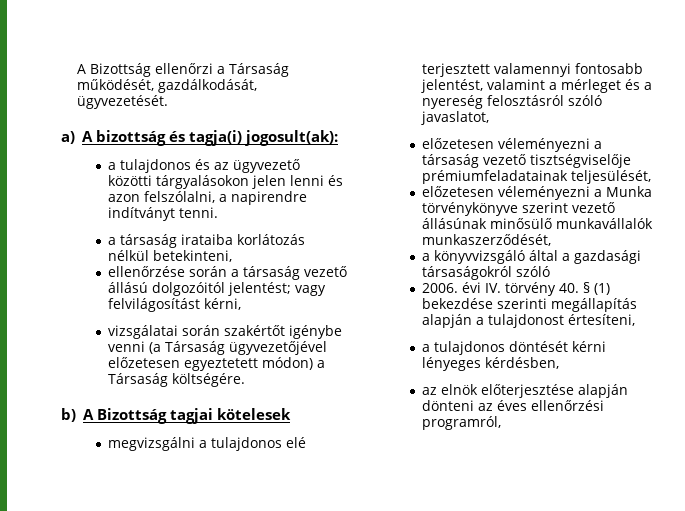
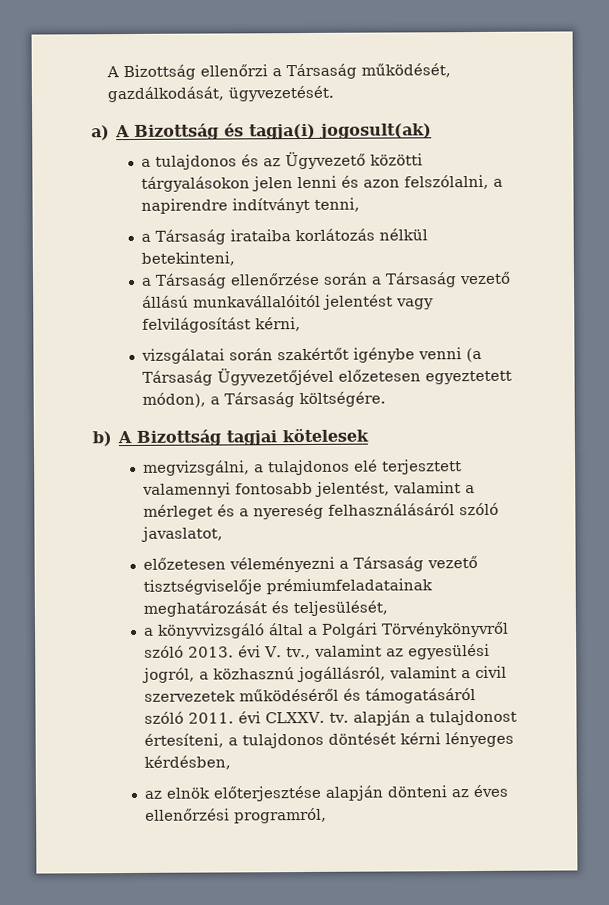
[95,130,166,146] bizottság -> [134,123,220,140] Bizottság
[244,130,338,146] jogosult(ak): -> [319,123,433,139] jogosult(ak)
[233,159,301,173] ügyvezető -> [285,151,367,170] Ügyvezető
[179,207,219,218] [108,234,178,248] tenni. // a társaság -> [314,197,361,212] [141,229,227,245] tenni, // a Társaság
(233, 256) none -> [141,273,228,289] a Társaság
[243,266,301,280] társaság -> [385,272,458,288] Társaság
[152,282,292,296] dolgozóitól jelentést; -> [193,294,394,310] munkavállalóitól jelentést
[229,341,328,355] ügyvezetőjével -> [217,367,335,386] Ügyvezetőjével
[262,357,314,370] módon) -> [142,392,207,408] módon),
[108,437,196,451] megvizsgálni -> [143,460,251,476] megvizsgálni,
[487,95,565,106] felosztásról -> [328,503,456,516] felhasználásáról
[422,154,480,168] társaság -> [353,556,425,572] Társaság
(569, 177) none -> [143,601,290,617] meghatározását és
[422,186,653,200] [422,202,616,216] [422,218,654,229] [422,234,552,246] // előzetesen véleményezni a Munka törvénykönyve szerint vezető állásúnak minősülő munkavállalók munkaszerződését, -> (389, 608) none
[574,250,642,264] [422,266,551,280] [422,282,611,296] [422,298,638,312] gazdasági társaságokról szóló // 2006. évi IV. törvény 40. § (1) bekezdése szerinti megállapítás -> [321,621,510,638] [144,643,491,660] [142,665,508,683] [144,688,477,704] [144,711,350,724] Polgári Törvénykönyvről szóló 2013. évi V. tv., valamint az egyesülési jogról, a közhasznú jogállásról, valamint a civil szervezetek működéséről és támogatásáról szóló 2011. évi CLXXV. tv.
(636, 320) // -> (225, 740) none

